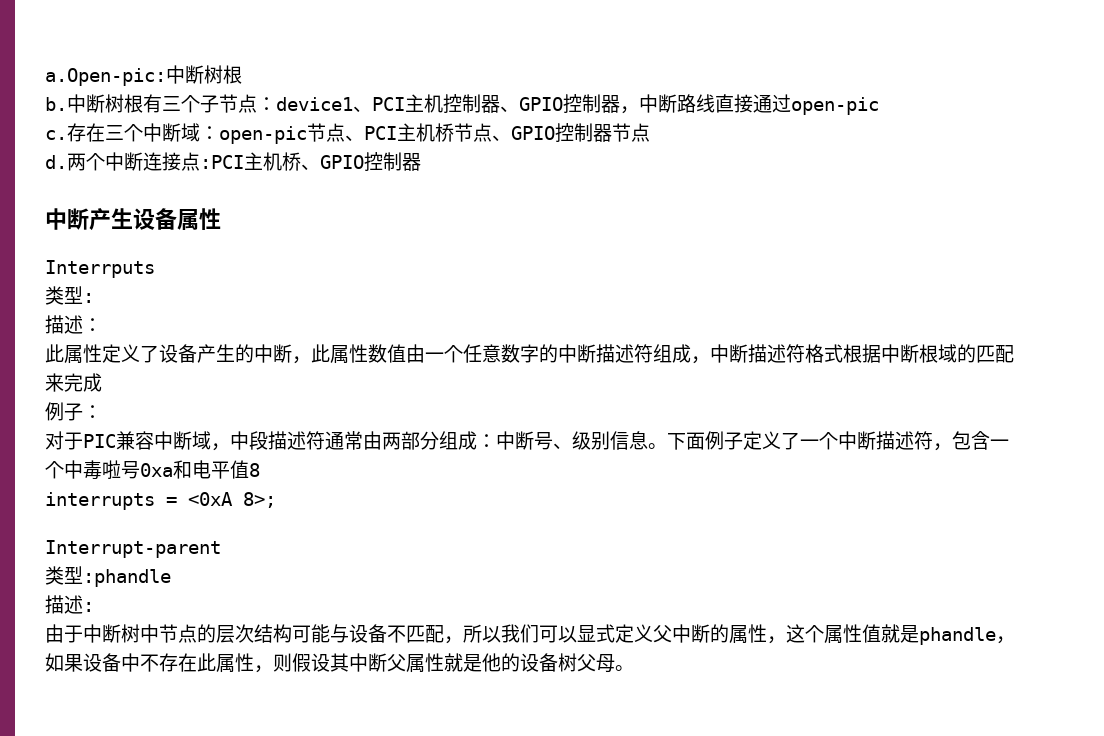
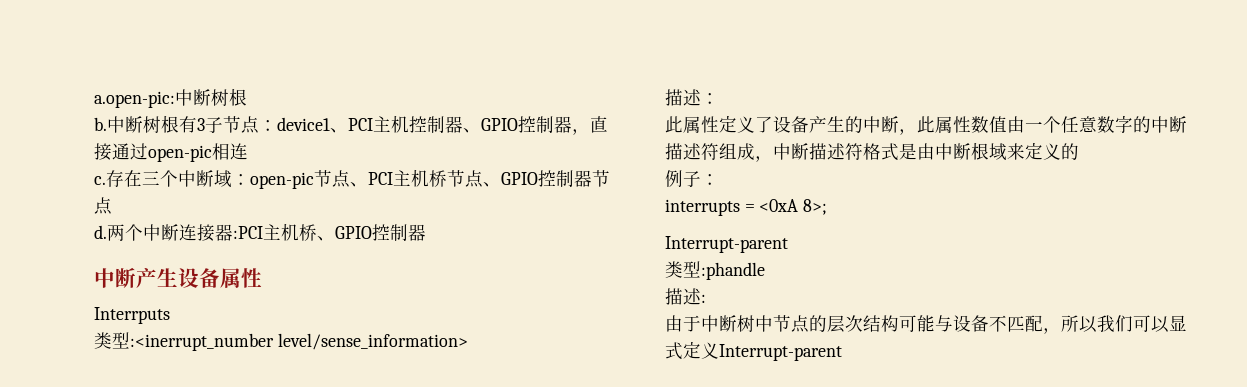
[45,68,166,86] a.Open-pic: -> [94,91,175,108] a.open-pic:
[162,95,200,113] 三个 -> [197,118,205,131] 3
[639,94,715,113] 中断路线 -> (590, 132) none
(879, 106) none -> [212,143,248,160] 相连
[181,152,200,171] 点 -> [215,224,233,241] 器
[83,293,94,303] : -> [130,333,468,351] :<inerrupt_number level/sense_information>
[843,344,881,363] 根据 -> [899,143,935,160] 是由
[957,344,1014,363] [45,373,102,392] 的匹配来完成 -> [1007,142,1079,160] 来定义的
[45,431,1009,451] [45,460,260,479] // 对于PIC兼容中断域，中段描述符通常由两部分组成：中断号、级别信息。下面例子定义了一个中断描述符，包含一个中毒啦号0xa和电平值8 -> (719, 179) none
[653,624,1015,645] [45,653,634,673] 父中断的属性，这个属性值就是phandle，如果设备中不存在此属性，则假设其中断父属性就是他的设备树父母。 -> [719,344,842,361] Interrupt-parent

